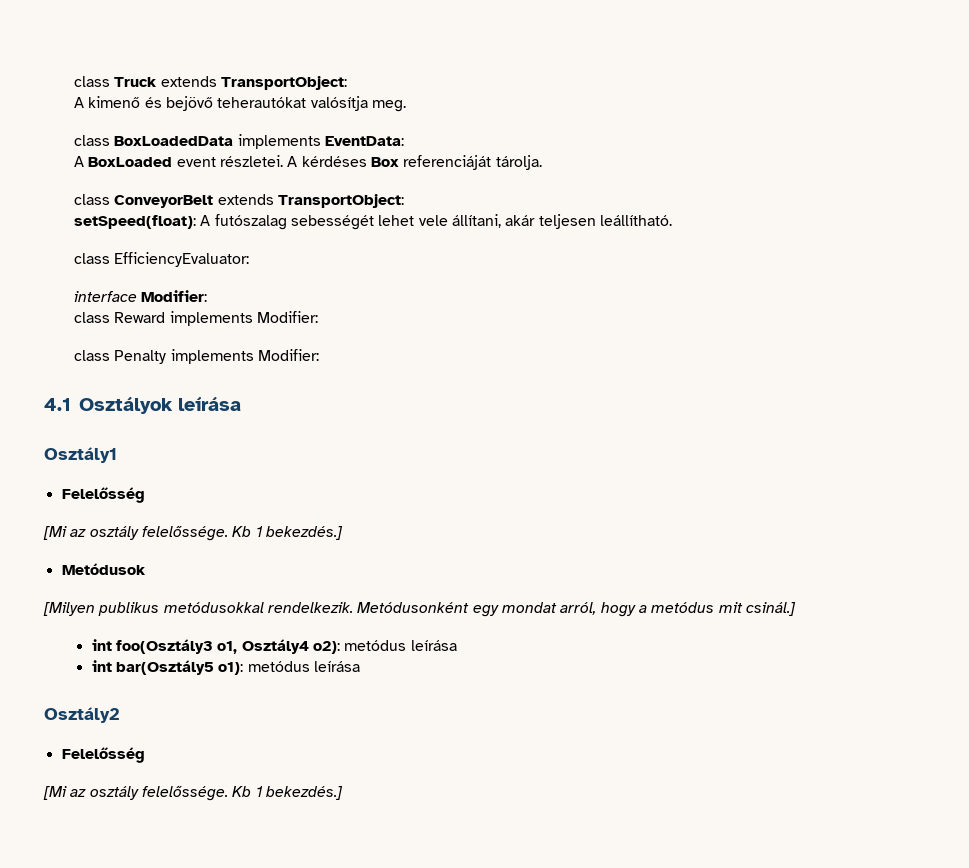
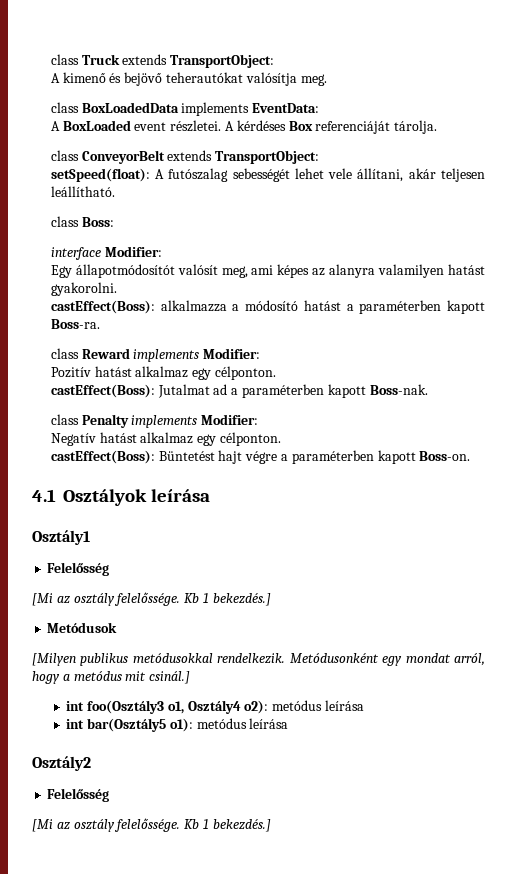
[114,252,250,267] EfficiencyEvaluator: -> [81,217,114,227] Boss:
[73,311,318,326] [73,349,319,364] class Reward implements Modifier: // class Penalty implements Modifier: -> [50,264,485,278] [50,282,117,296] [50,300,485,314] [50,319,100,329] [50,348,261,362] [50,366,276,380] [50,384,428,398] [50,414,259,428] [50,432,281,446] [50,450,471,464] Egy állapotmódosítót valósít meg, ami képes az alanyra valamilyen hatást gyakorolni. // castEffect(Boss): alkalmazza a módosító hatást a paraméterben kapott Boss-ra. // class Reward implements Modifier: // Pozitív hatást alkalmaz egy célponton. // castEffect(Boss): Jutalmat ad a paraméterben kapott Boss-nak. // class Penalty implements Modifier: // Negatív hatást alkalmaz egy célponton. // castEffect(Boss): Büntetést hajt végre a paraméterben kapott Boss-on.

